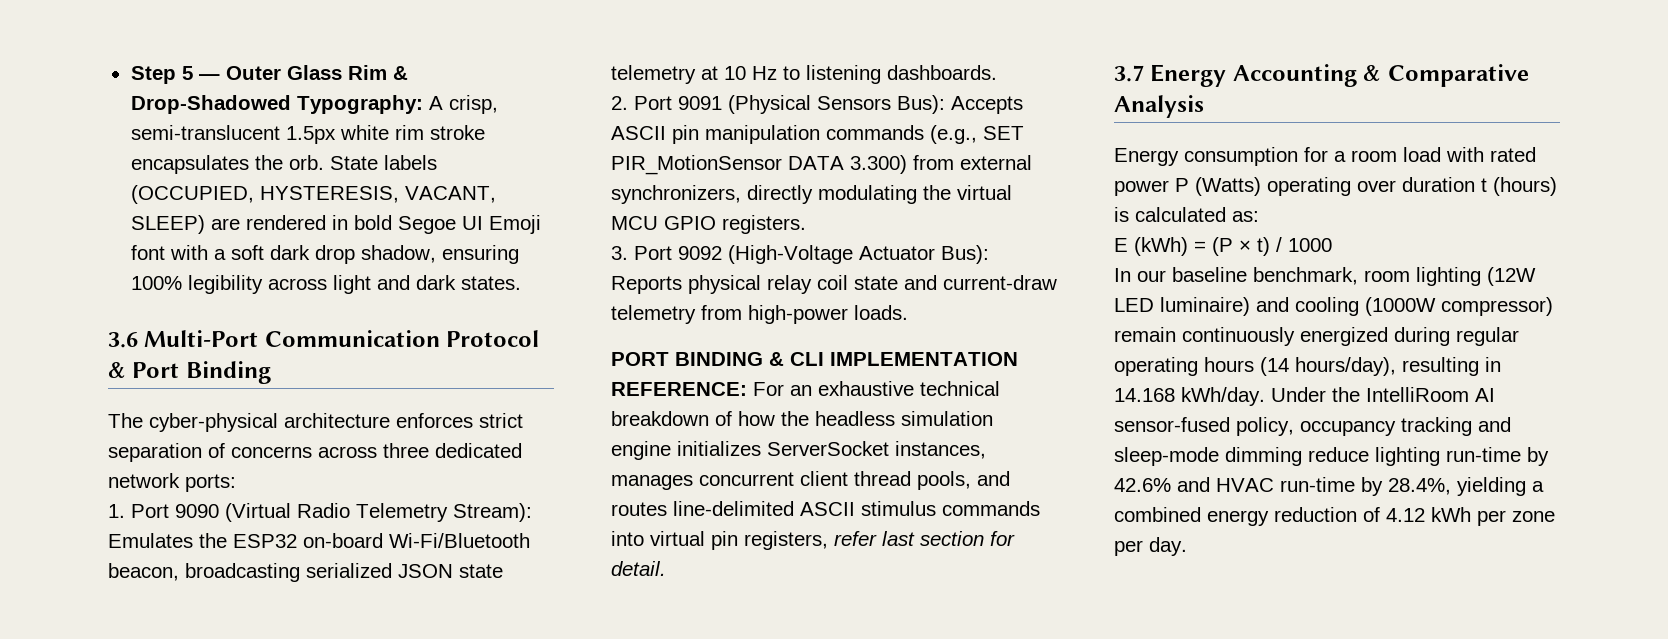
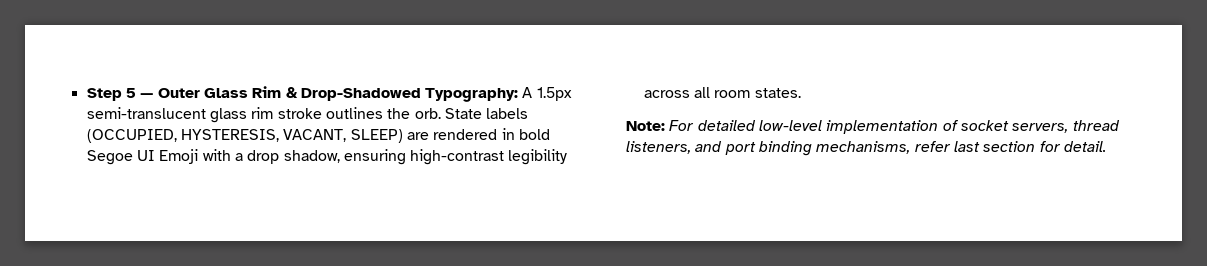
[448,95,498,114] [130,125,389,144] crisp, semi-translucent 1.5px white -> [536,87,572,101] [86,107,247,123] 1.5px semi-translucent glass
[130,155,249,174] encapsulates -> [325,107,383,119] outlines
[130,245,165,260] font -> (199, 156) none
[230,245,310,260] soft dark -> (243, 157) none
[130,276,182,290] 100% -> [410,149,505,165] high-contrast
[332,275,521,294] [108,330,540,348] [108,361,271,384] [108,413,523,432] [108,443,522,462] [108,473,236,492] [108,503,532,522] [108,533,530,548] [108,563,503,582] [611,65,997,84] [611,95,1023,114] [611,125,1024,144] [611,155,1032,175] [611,185,1012,204] [611,215,806,234] [611,245,989,264] [611,275,1057,294] [611,305,908,324] [611,352,1018,366] [611,381,1000,396] [611,411,993,426] [611,441,986,460] [611,471,1010,490] [611,501,1040,516] [611,531,828,550] light and dark states. // 3.6 Multi-Port Communication Protocol & Port Binding // The cyber-physical architecture enforces strict separation of concerns across three dedicated network ports: // 1. Port 9090 (Virtual Radio Telemetry Stream): Emulates the ESP32 on-board Wi-Fi/Bluetooth beacon, broadcasting serialized JSON state telemetry at 10 Hz to listening dashboards. // 2. Port 9091 (Physical Sensors Bus): Accepts ASCII pin manipulation commands (e.g., SET PIR_MotionSensor DATA 3.300) from external synchronizers, directly modulating the virtual MCU GPIO registers. // 3. Port 9092 (High-Voltage Actuator Bus): Reports physical relay coil state and current-draw telemetry from high-power loads. // PORT BINDING & CLI IMPLEMENTATION REFERENCE: For an exhaustive technical breakdown of how the headless simulation engine initializes ServerSocket instances, manages concurrent client thread pools, and routes line-delimited ASCII stimulus commands into virtual pin registers, -> [693,87,801,98] [626,120,1120,134] [626,141,911,156] all room states. // Note: For detailed low-level implementation of socket servers, thread listeners, and port binding mechanisms,
[1114,64,1529,87] [1114,95,1204,118] [1114,147,1536,166] [1114,177,1557,196] [1114,207,1259,222] [1114,237,1332,256] [1114,267,1536,286] [1114,297,1553,316] [1114,327,1519,346] [1114,357,1501,376] [1114,387,1495,406] [1114,417,1511,436] [1114,447,1549,466] [1114,477,1544,496] [1114,507,1555,526] [1114,537,1187,556] // 3.7 Energy Accounting & Comparative Analysis // Energy consumption for a room load with rated power P (Watts) operating over duration t (hours) is calculated as: // E (kWh) = (P × t) / 1000 // In our baseline benchmark, room lighting (12W LED luminaire) and cooling (1000W compressor) remain continuously energized during regular operating hours (14 hours/day), resulting in 14.168 kWh/day. Under the IntelliRoom AI sensor-fused policy, occupancy tracking and sleep-mode dimming reduce lighting run-time by 42.6% and HVAC run-time by 28.4%, yielding a combined energy reduction of 4.12 kWh per zone per day. -> (1106, 146) none

